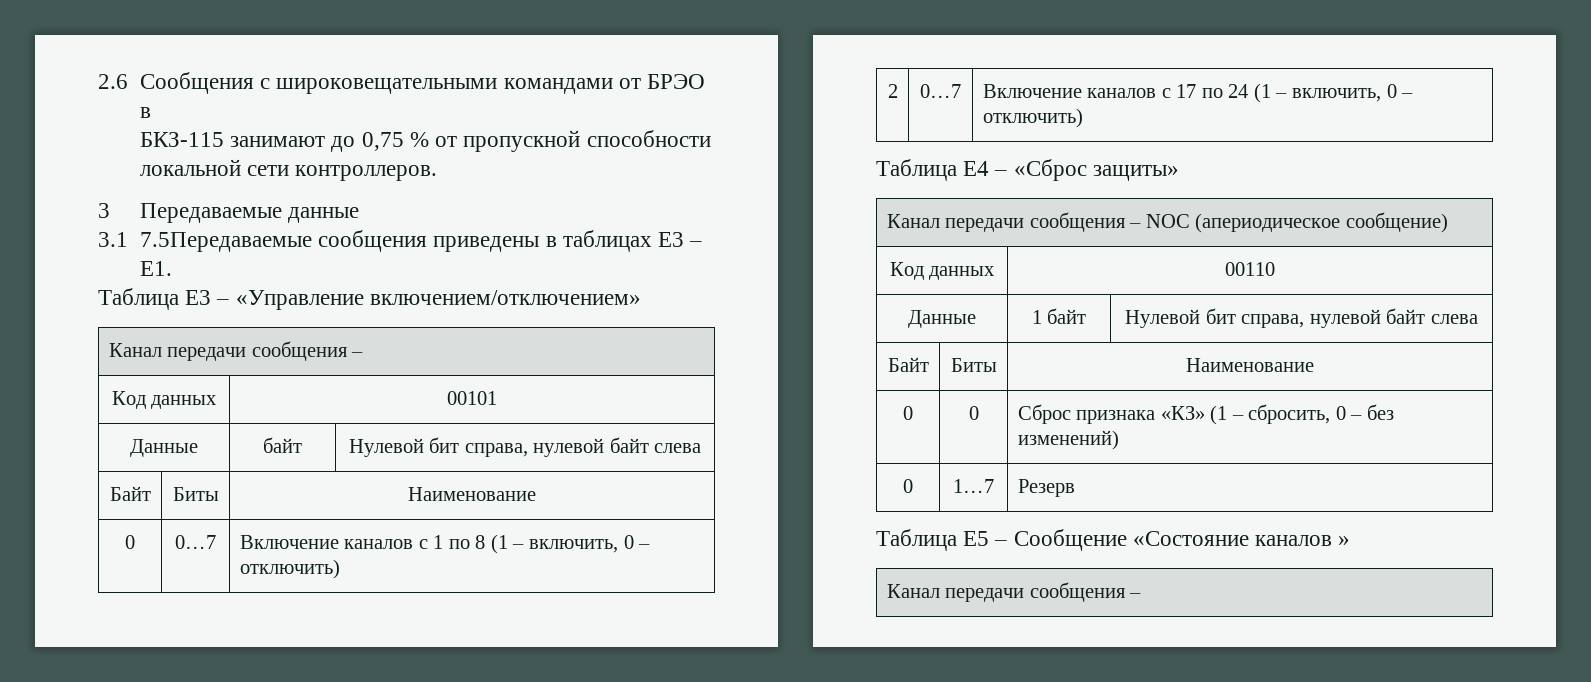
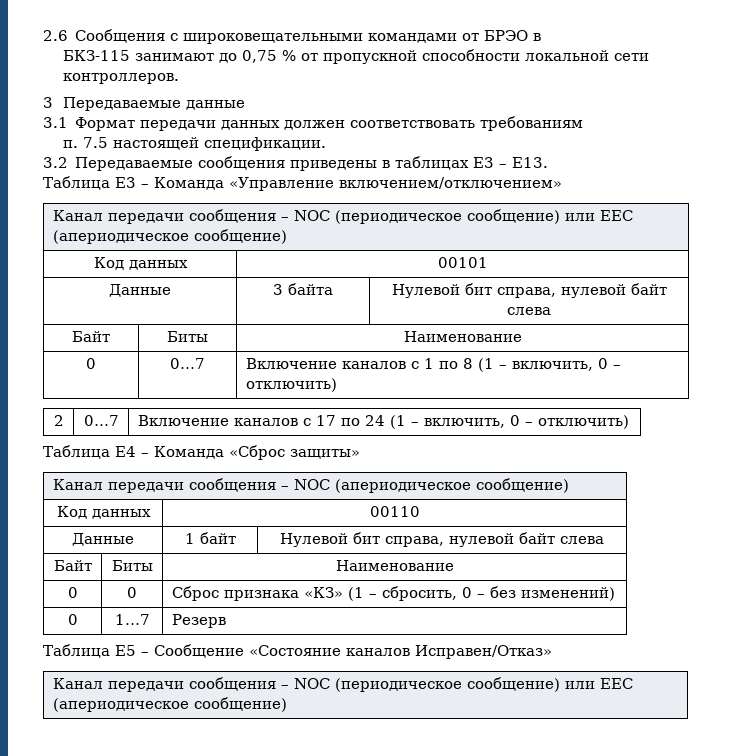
[140,232,313,252] 7.5Передаваемые -> [75,116,584,131] [63,137,327,151] [43,157,194,171] Формат передачи данных должен соответствовать требованиям // п. 7.5 настоящей спецификации. // 3.2 Передаваемые
[140,261,173,276] Е1. -> [512,157,549,168] Е13.
(230, 302) none -> [154,177,224,190] Команда
(364, 354) none -> [293,209,633,224] [52,229,287,244] NOC (периодическое сообщение) или EEC (апериодическое сообщение)
[263,437,302,453] байт -> [273,283,333,295] 3 байта
(1008, 173) none -> [154,446,224,459] Команда
[1338,536,1351,546] [886,582,1142,602] » // Канал передачи сообщения – -> [415,645,552,659] [52,677,633,692] [52,697,287,712] Исправен/Отказ» // Канал передачи сообщения – NOC (периодическое сообщение) или EEC (апериодическое сообщение)

